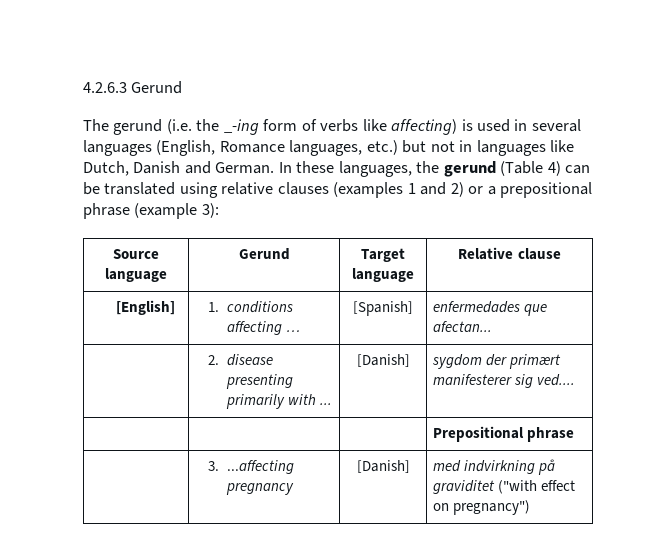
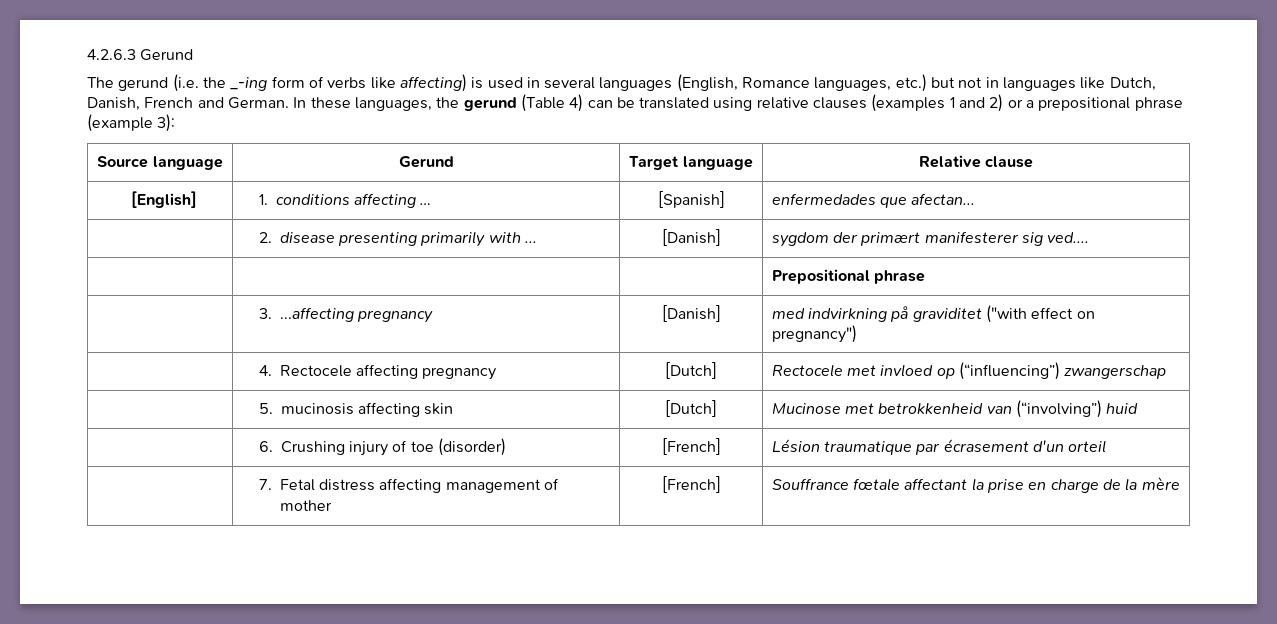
[133,161,181,174] Danish -> [87,97,194,111] Danish, French
(531, 507) none -> [258,364,497,380] [665,362,717,379] [771,362,1167,380] [258,402,454,417] [665,400,717,417] [771,400,1139,418] [258,438,506,456] [661,438,721,455] [771,439,1107,455] [258,478,559,493] [279,500,332,511] [661,476,721,493] [771,477,1180,493] // | 4. Rectocele affecting pregnancy | [Dutch] | Rectocele met invloed op (“influencing”) zwangerschap // | 5. mucinosis affecting skin | [Dutch] | Mucinose met betrokkenheid van (“involving”) huid // | 6. Crushing injury of toe (disorder) | [French] | Lésion traumatique par écrasement d'un orteil // | 7. Fetal distress affecting management of mother | [French] | Souffrance fœtale affectant la prise en charge de la mère

